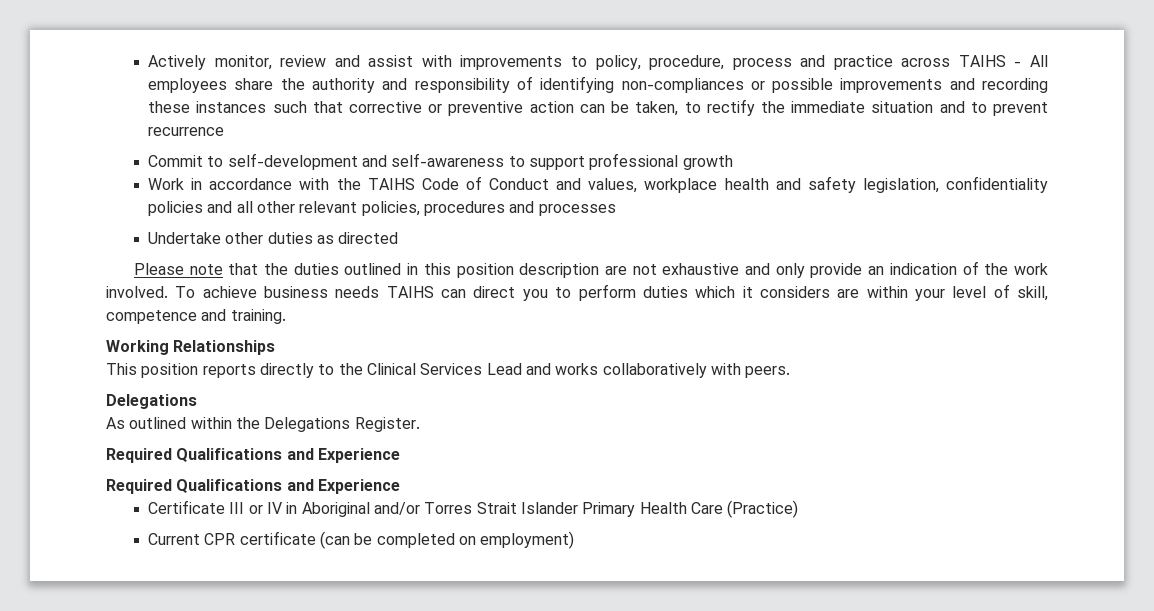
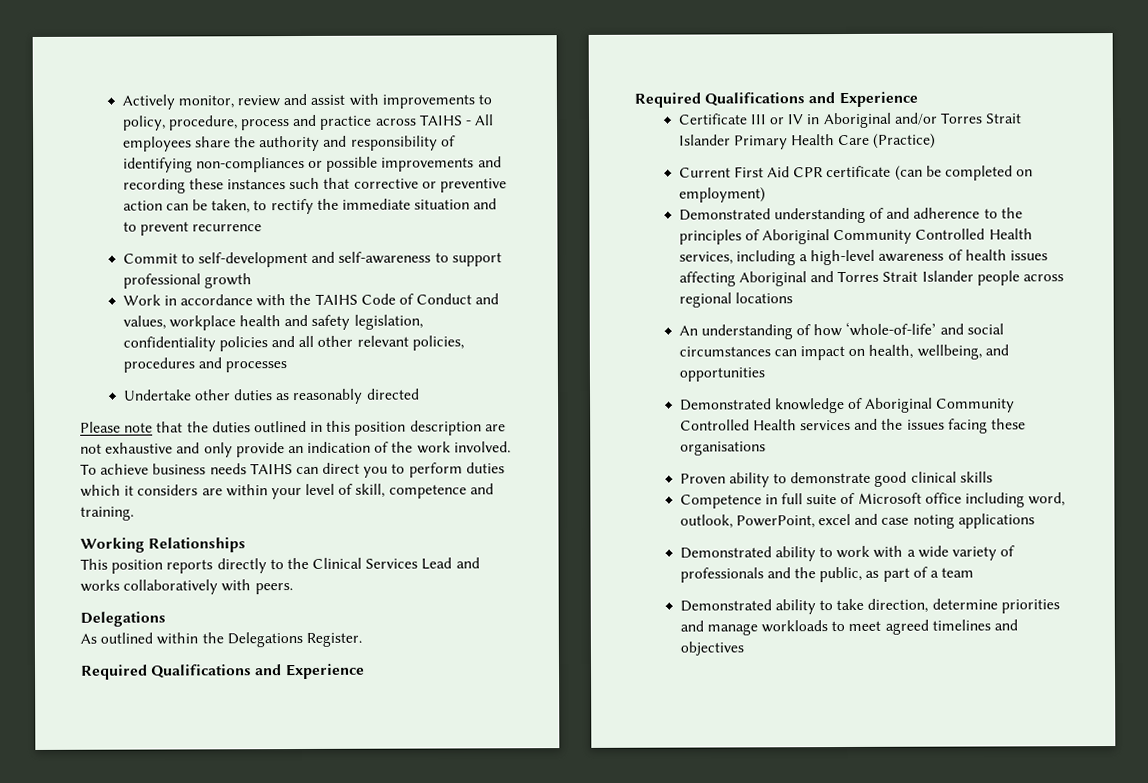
(335, 239) none -> [292,388,364,405] reasonably
(201, 539) none -> [733,166,791,178] First Aid
(575, 540) none -> [678,207,1023,224] [678,228,1033,245] [678,249,1048,266] [678,270,1064,287] [678,292,793,308] [678,321,1004,340] [678,344,1009,361] [678,367,765,382] [679,397,1016,414] [679,418,1026,434] [679,441,766,456] [679,471,993,488] [679,492,1066,509] [679,513,1035,529] [679,545,1016,562] [679,566,975,583] [679,598,1060,615] [679,619,1018,636] [679,641,744,656] // Demonstrated understanding of and adherence to the principles of Aboriginal Community Controlled Health services, including a high-level awareness of health issues affecting Aboriginal and Torres Strait Islander people across regional locations // An understanding of how ‘whole-of-life’ and social circumstances can impact on health, wellbeing, and opportunities // Demonstrated knowledge of Aboriginal Community Controlled Health services and the issues facing these organisations // Proven ability to demonstrate good clinical skills // Competence in full suite of Microsoft office including word, outlook, PowerPoint, excel and case noting applications // Demonstrated ability to work with a wide variety of professionals and the public, as part of a team // Demonstrated ability to take direction, determine priorities and manage workloads to meet agreed timelines and objectives

